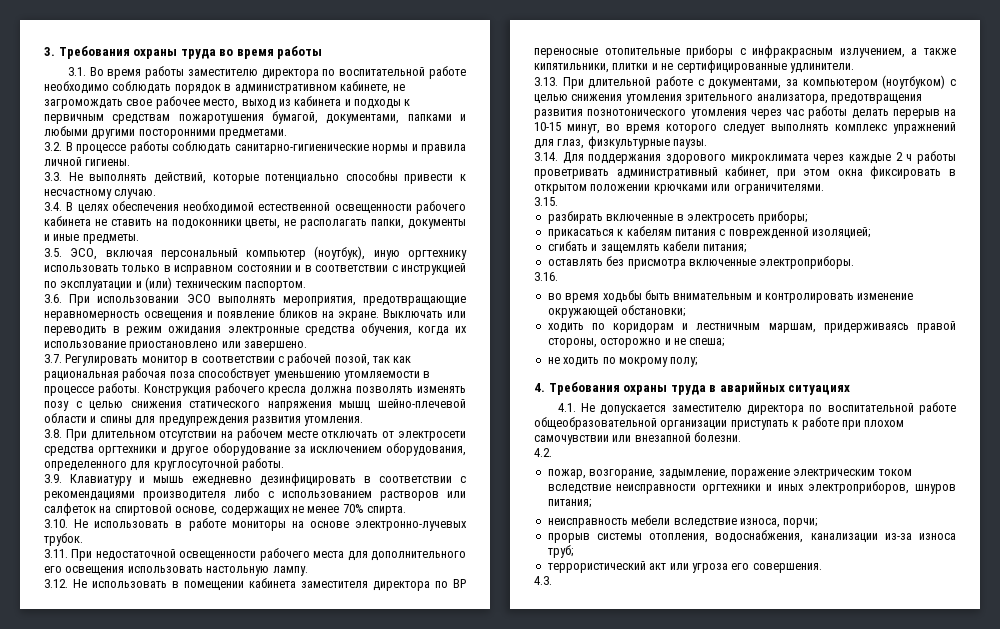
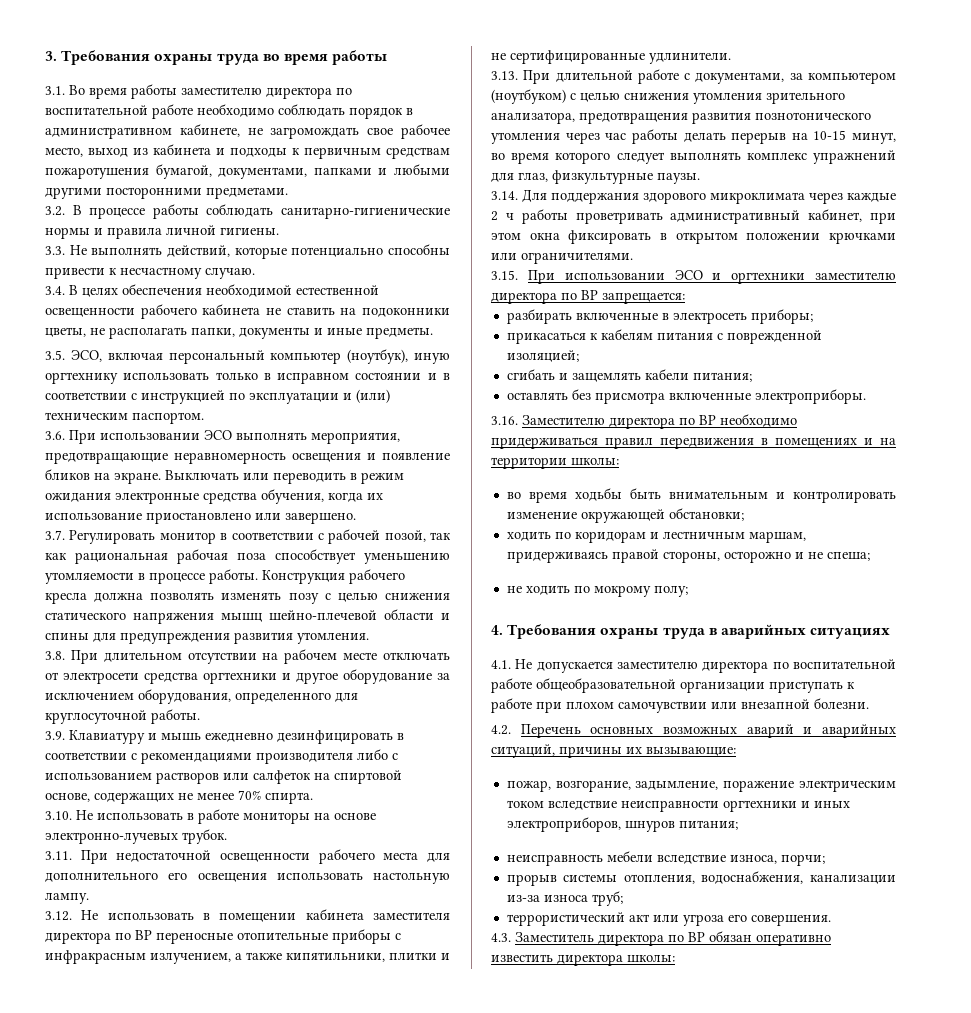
(558, 201) none -> [527,270,896,284] [491,290,685,304] При использовании ЭСО и оргтехники заместителю директора по ВР запрещается:
(558, 276) none -> [522,414,797,429] [491,437,896,449] [491,457,619,469] Заместителю директора по ВР необходимо придерживаться правил передвижения в помещениях и на территории школы:
(552, 452) none -> [520,724,896,738] [491,744,736,758] Перечень основных возможных аварий и аварийных ситуаций, причины их вызывающие:
(552, 580) none -> [515,931,831,946] [491,954,675,966] Заместитель директора по ВР обязан оперативно известить директора школы:

